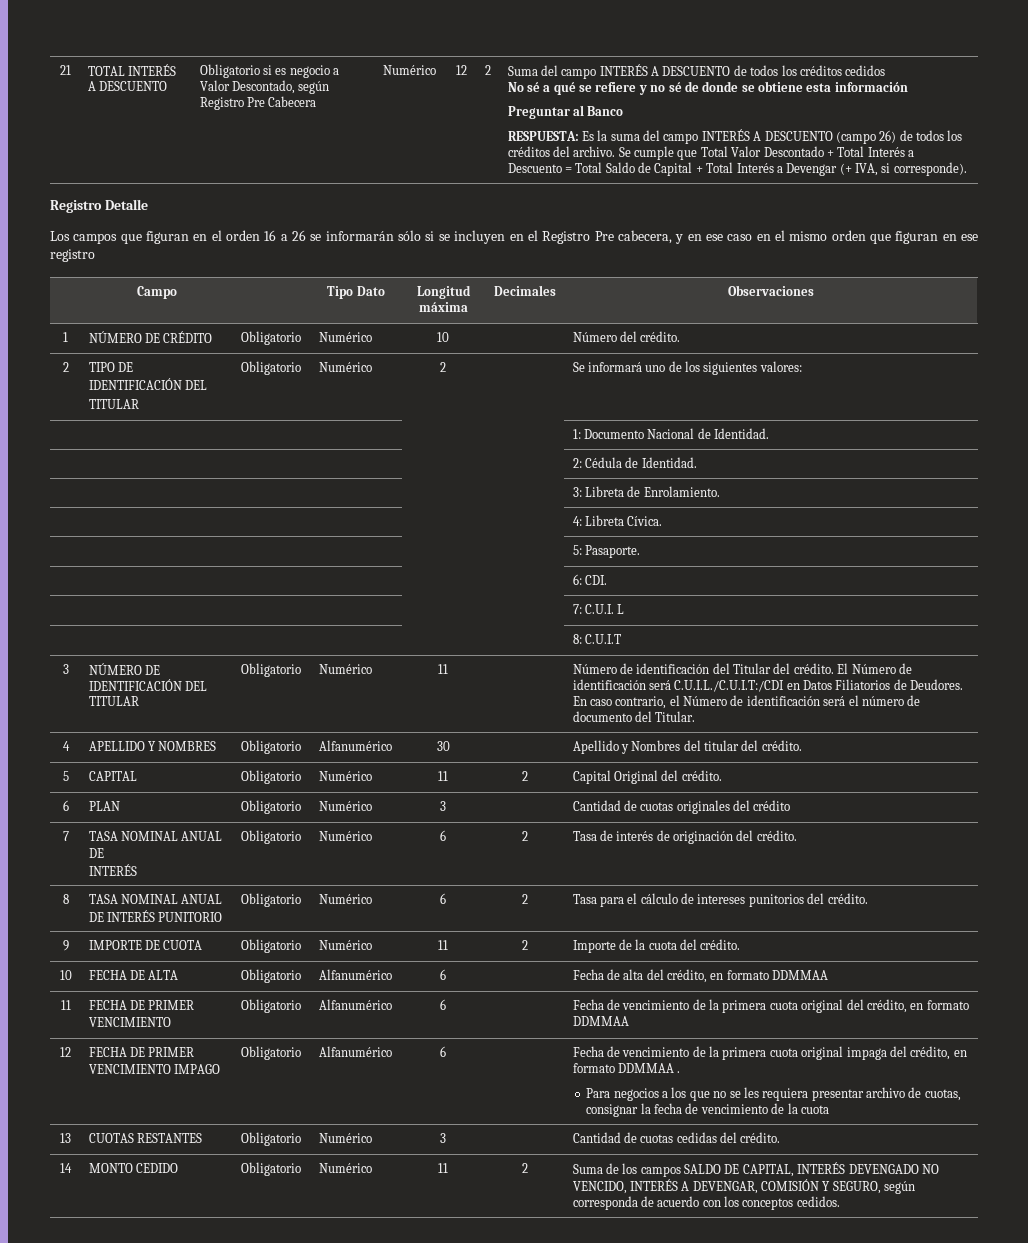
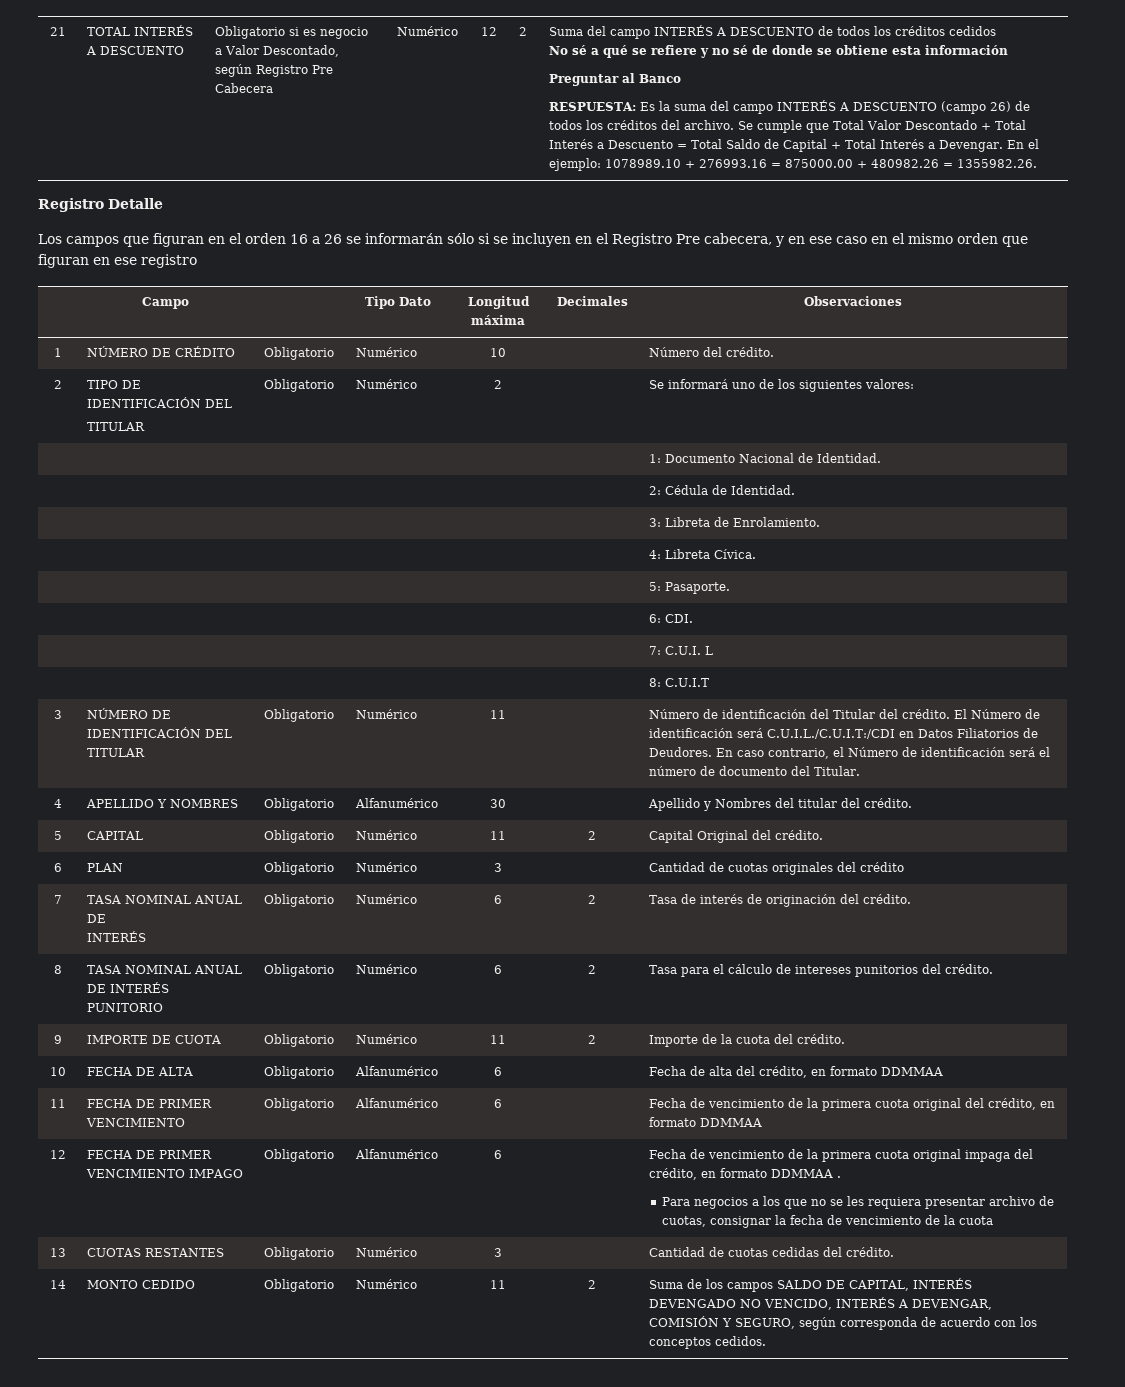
[786,162,967,176] Devengar (+ IVA, si corresponde). -> [938,139,1039,152] [548,158,1037,171] Devengar. En el ejemplo: 1078989.10 + 276993.16 = 875000.00 + 480982.26 = 1355982.26.

